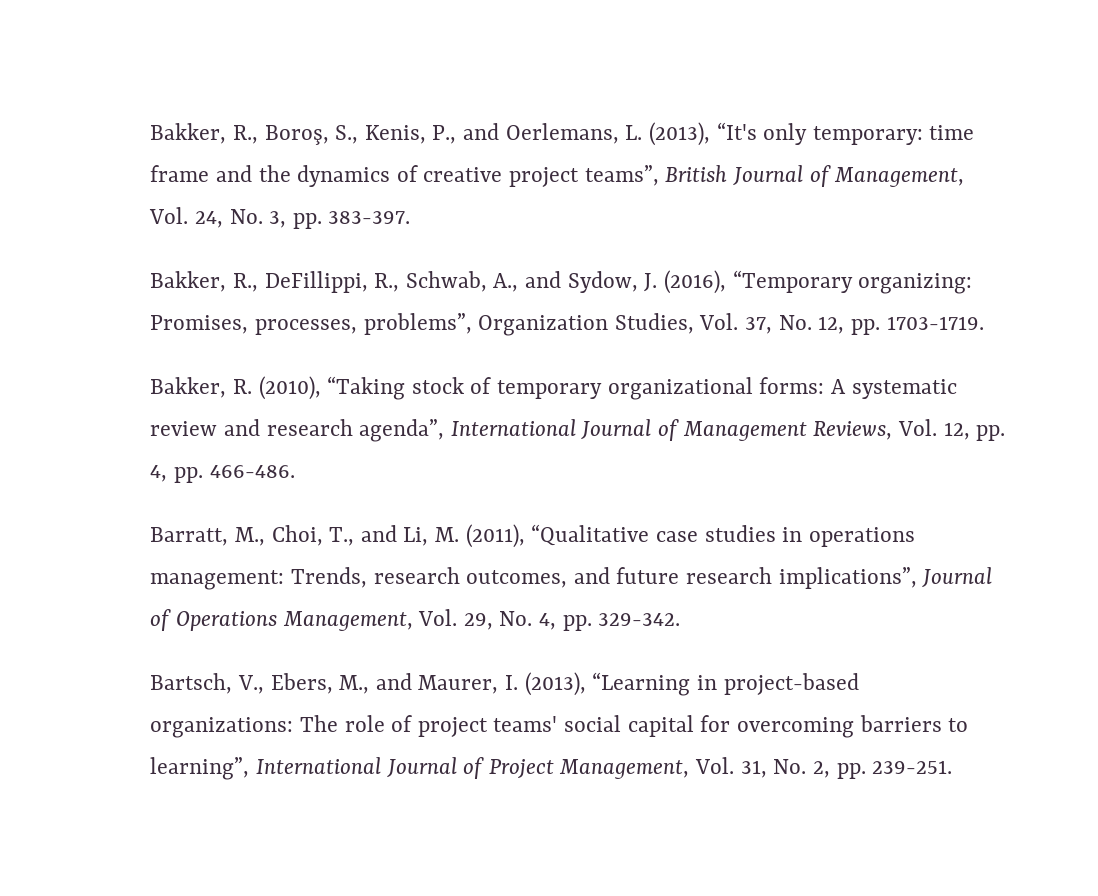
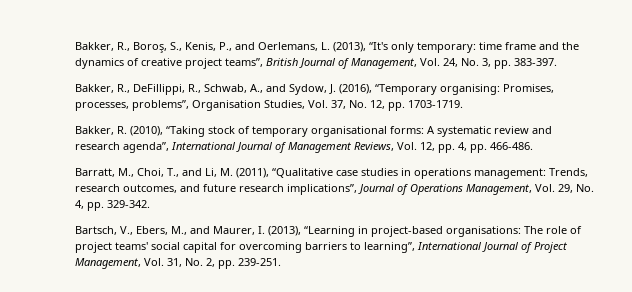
[858,273,973,294] organizing: -> [440,84,501,95] organising:
[478,315,609,336] Organization -> [192,100,262,111] Organisation
[607,377,753,400] organizational -> [311,126,388,137] organisational
[150,717,294,738] organizations: -> [446,226,522,237] organisations:

